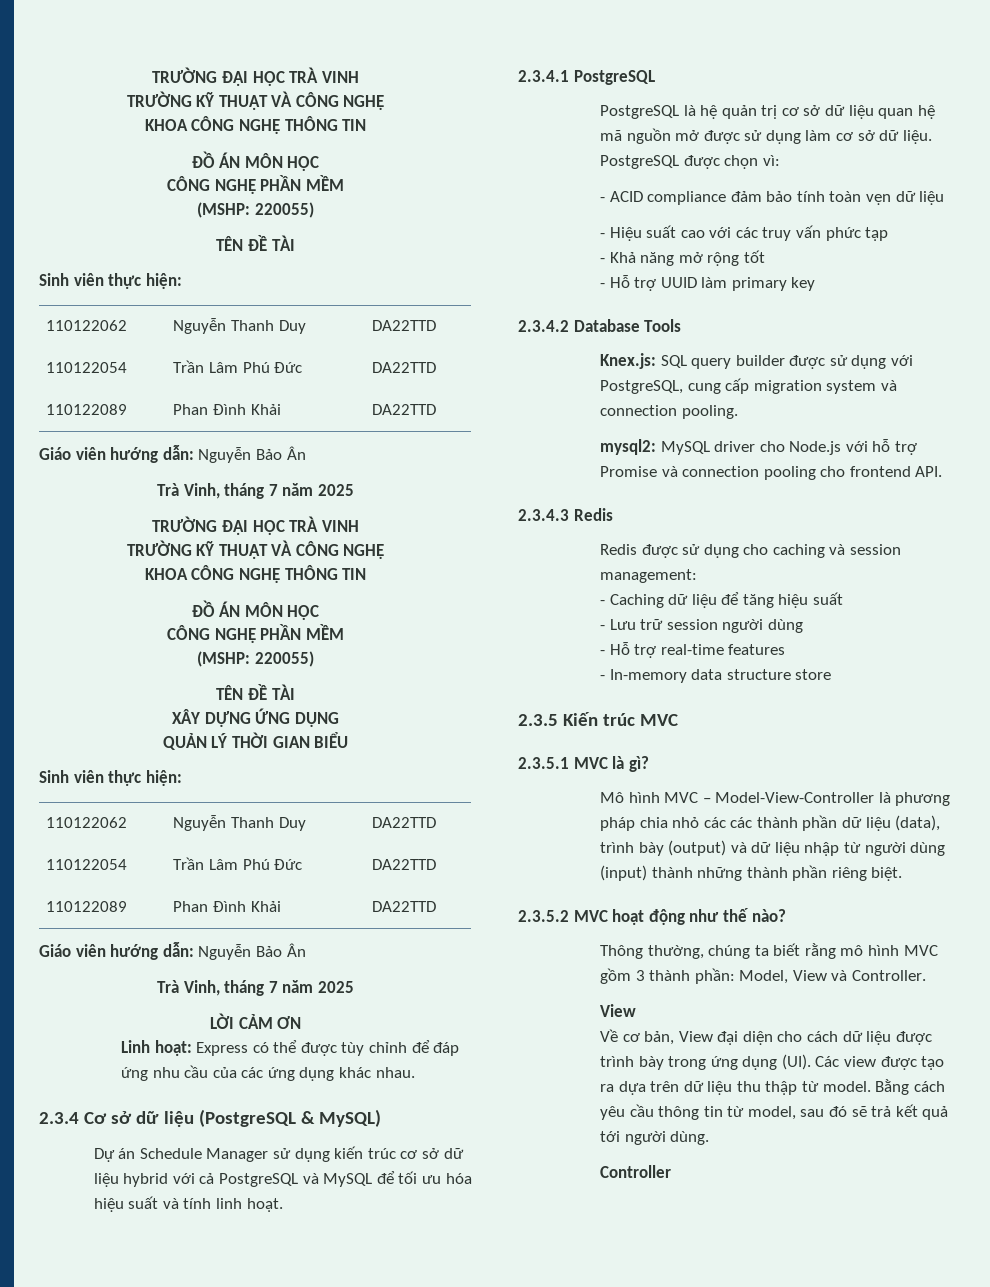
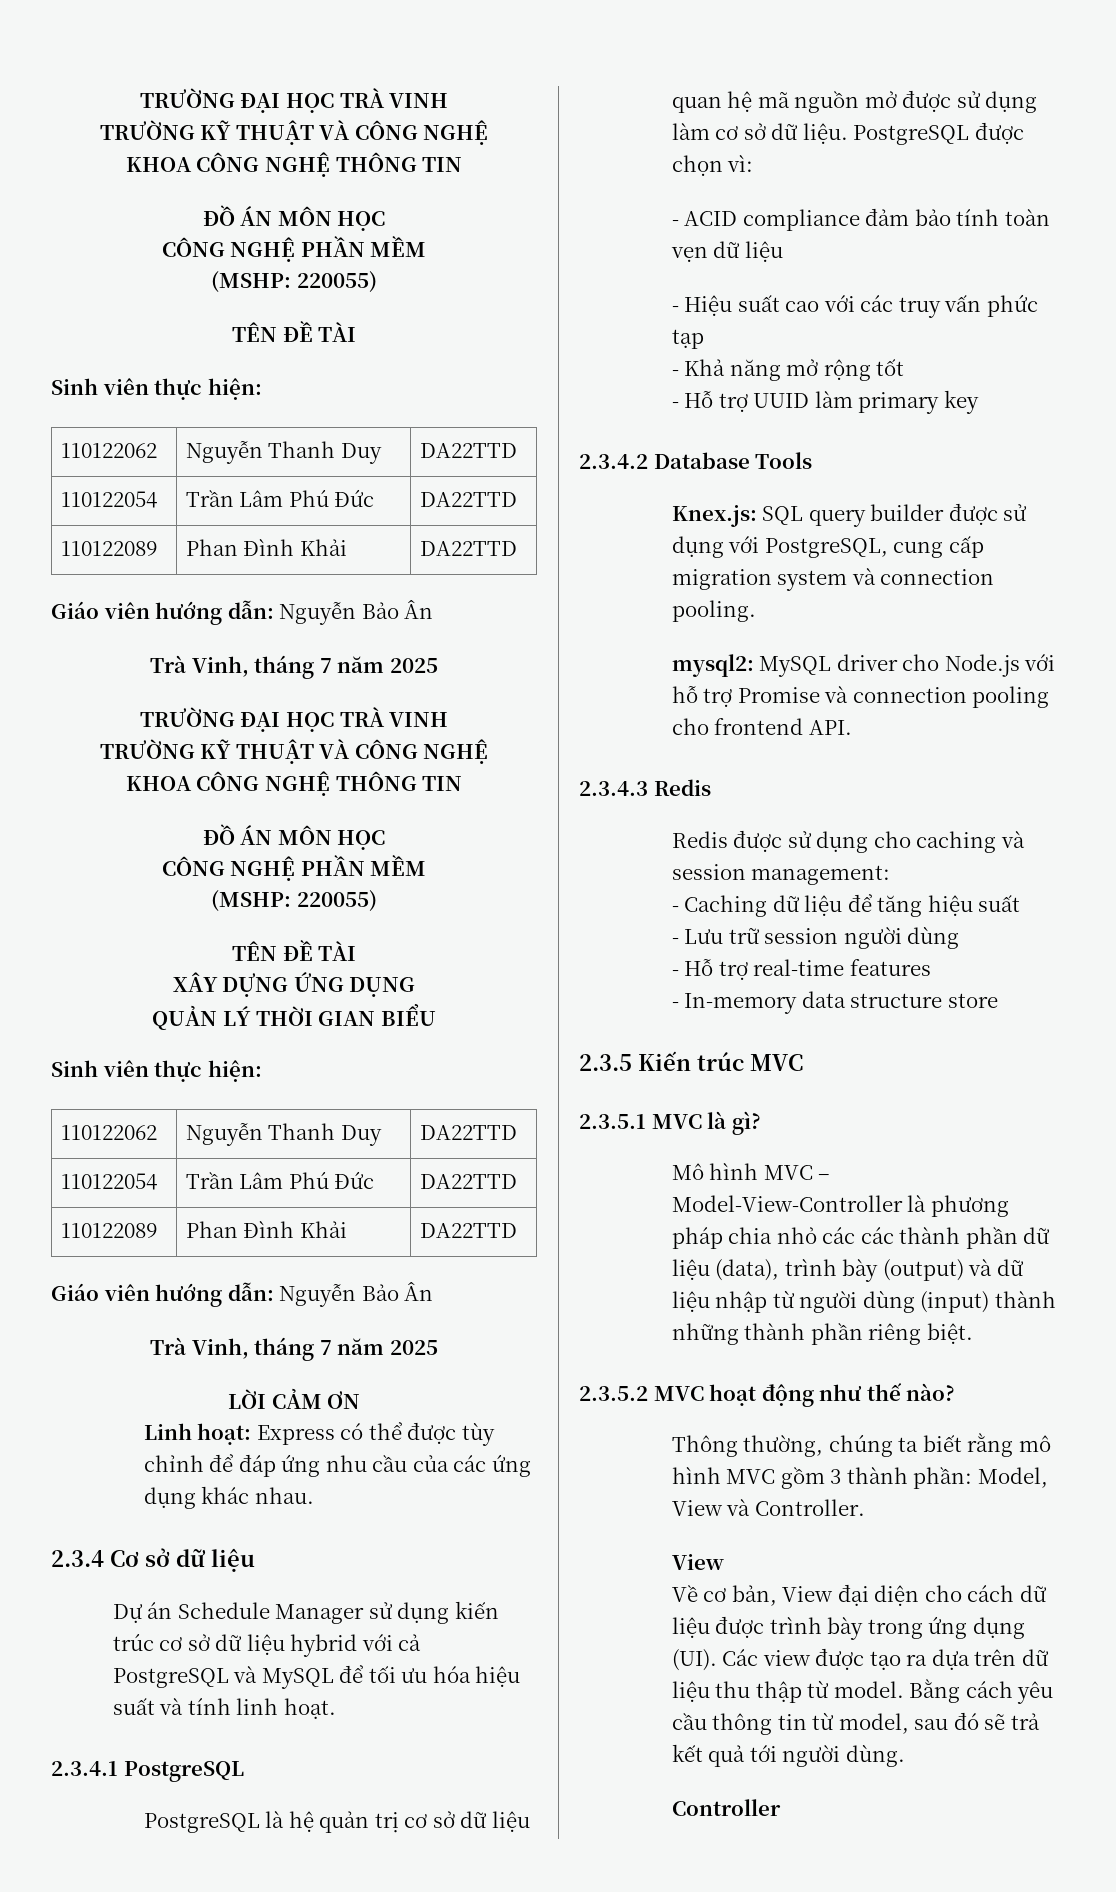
[198,1109,381,1127] (PostgreSQL & MySQL) -> (255, 1560) none

